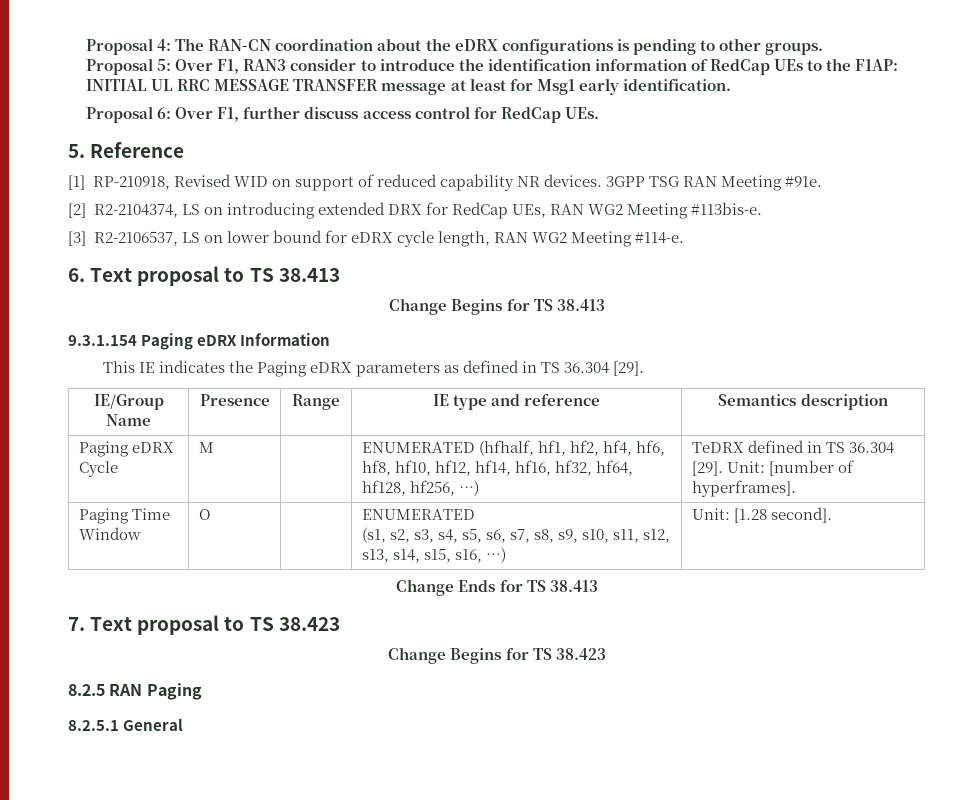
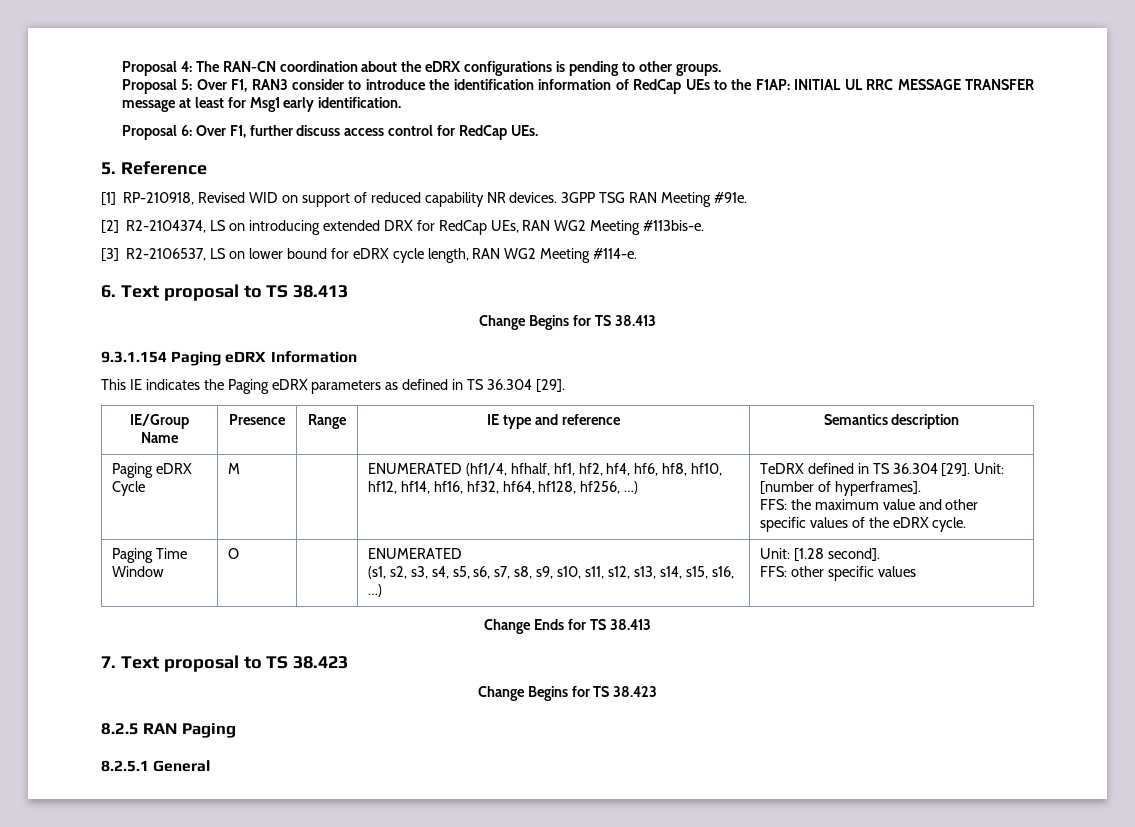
[478,440,534,456] (hfhalf, -> [465,463,550,476] (hf1/4, hfhalf,
(796, 488) none -> [759,499,979,510] [759,517,967,532] // FFS: the maximum value and other specific values of the eDRX cycle.
(832, 515) none -> [759,566,916,581] // FFS: other specific values

